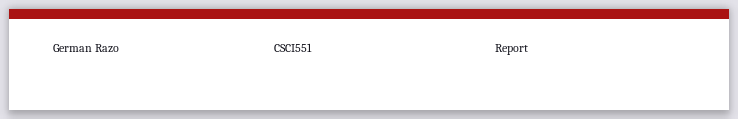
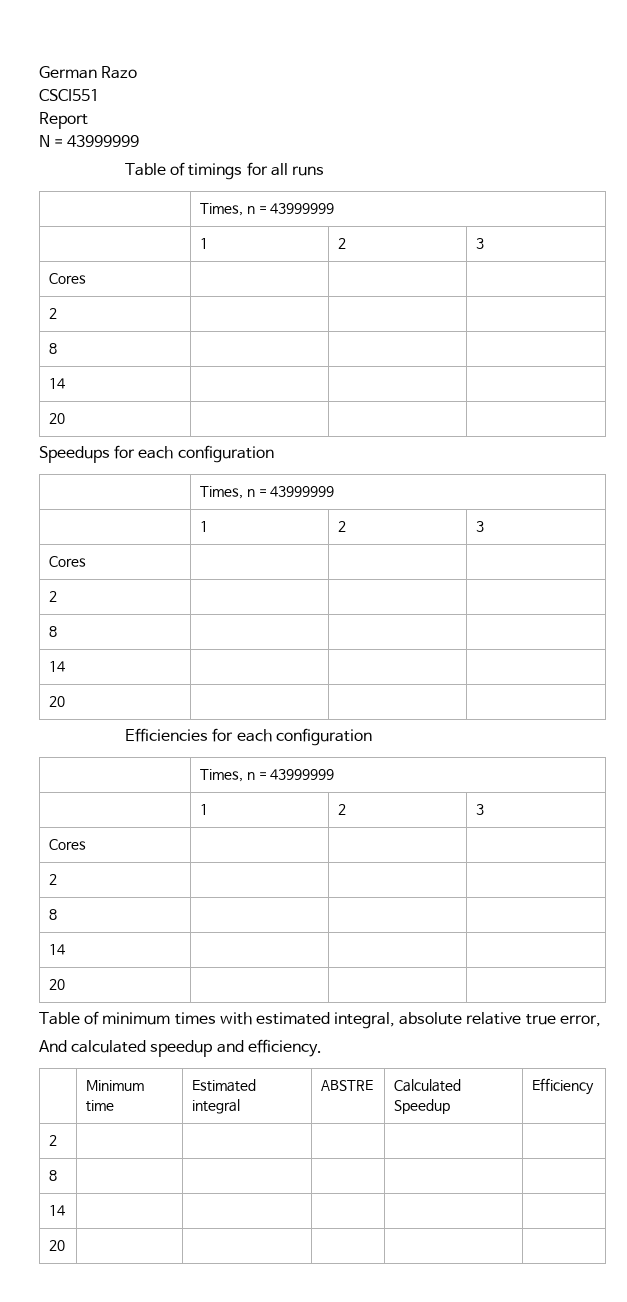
(528, 49) none -> [39,135,140,147] [125,162,325,180] [200,203,335,216] [200,238,209,249] [338,238,347,249] [476,238,485,249] [49,273,87,284] [49,308,58,319] [49,343,58,354] [49,378,66,389] [49,413,66,424] [39,445,274,463] [200,486,335,499] [200,521,209,532] [338,521,347,532] [476,521,485,532] [49,556,87,567] [49,591,58,602] [49,626,58,637] [49,661,66,672] [49,696,66,707] [125,728,372,746] [200,769,335,782] [200,804,209,815] [338,804,347,815] [476,804,485,815] [49,839,87,850] [49,874,58,885] [49,909,58,920] [49,944,66,955] [49,979,66,990] [39,1011,601,1029] [39,1039,322,1057] [86,1080,145,1091] [86,1100,115,1112] [192,1079,257,1092] [192,1099,241,1114] [321,1080,374,1091] [394,1079,462,1092] [394,1099,451,1114] [532,1078,595,1095] [49,1135,58,1146] [49,1170,58,1181] [49,1205,66,1216] [49,1240,66,1251] // N = 43999999 // Table of timings for all runs // | Times, n = 43999999 // | 1 | 2 | 3 // Cores | | | // 2 | | | // 8 | | | // 14 | | | // 20 | | | // Speedups for each configuration // | Times, n = 43999999 // | 1 | 2 | 3 // Cores | | | // 2 | | | // 8 | | | // 14 | | | // 20 | | | // Efficiencies for each configuration // | Times, n = 43999999 // | 1 | 2 | 3 // Cores | | | // 2 | | | // 8 | | | // 14 | | | // 20 | | | // Table of minimum times with estimated integral, absolute relative true error, // And calculated speedup and efficiency. // | Minimum time | Estimated integral | ABSTRE | Calculated Speedup | Efficiency // 2 | | | | | // 8 | | | | | // 14 | | | | | // 20 | | | | |

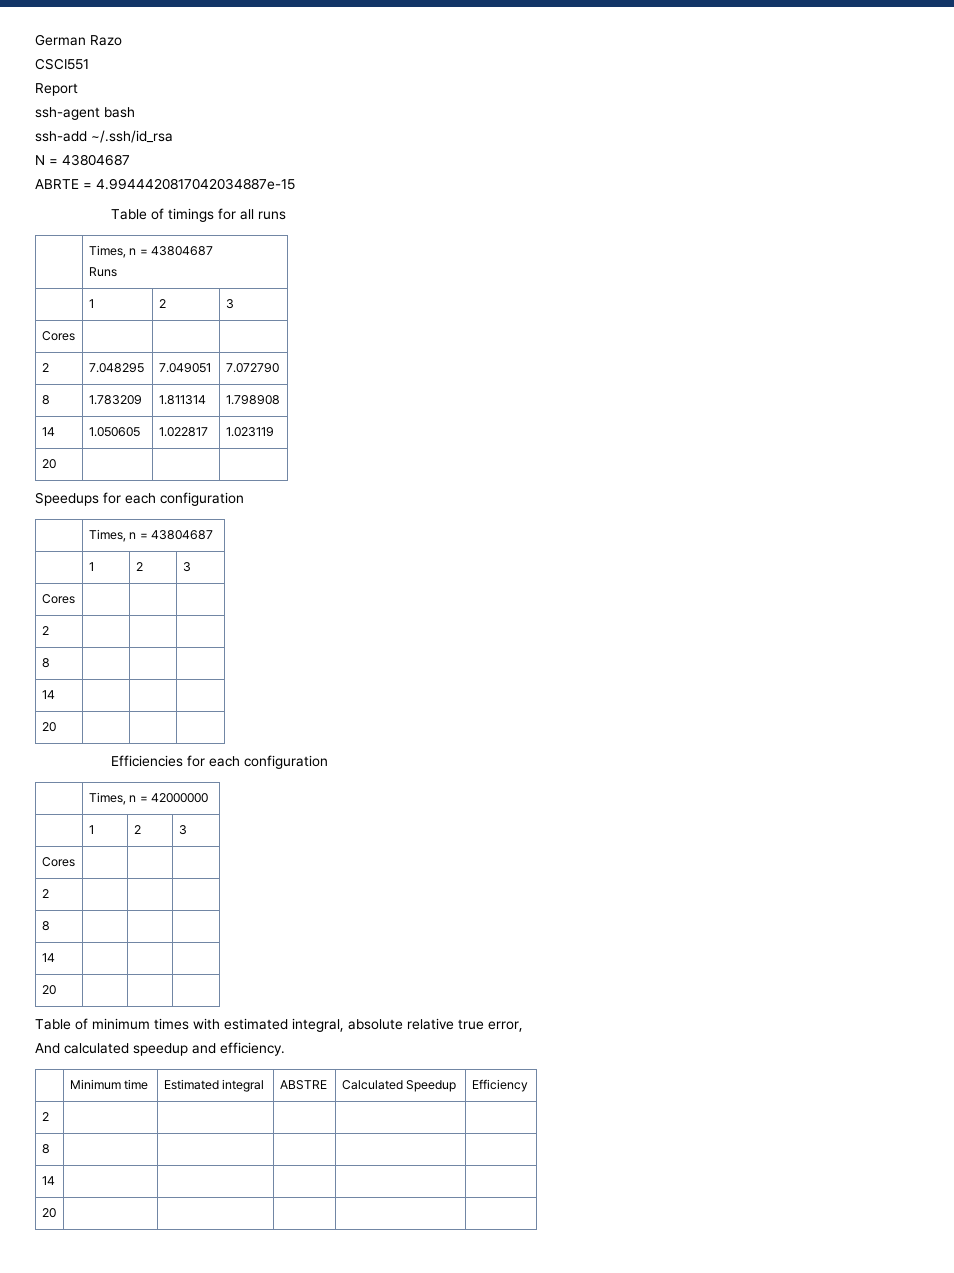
[39,135,140,147] N = 43999999 -> [35,107,135,120] [35,130,173,143] [35,154,130,166] [35,178,295,190] ssh-agent bash // ssh-add ~/.ssh/id_rsa // N = 43804687 // ABRTE = 4.9944420817042034887e-15
[270,203,335,214] [200,238,209,249] [338,238,347,249] [476,238,485,249] [49,273,87,284] [49,308,58,319] [49,343,58,354] [49,378,66,389] 43999999 // | 1 | 2 | 3 // Cores | | | // 2 | | | // 8 | | | // 14 | | | -> [150,246,213,256] [88,267,117,277] [88,299,94,308] [158,299,166,308] [225,299,234,309] [41,331,75,341] [41,363,49,372] [88,363,144,373] [158,363,211,373] [225,363,279,373] [41,395,50,405] [88,395,142,405] [158,395,206,405] [225,395,280,405] [41,427,55,436] [88,427,140,437] [158,427,208,437] [225,427,274,437] 43804687 // Runs // | 1 | 2 | 3 // Cores | | | // 2 | 7.048295 | 7.049051 | 7.072790 // 8 | 1.783209 | 1.811314 | 1.798908 // 14 | 1.050605 | 1.022817 | 1.023119
[270,486,335,497] 43999999 -> [150,530,213,540] 43804687
[270,769,335,780] 43999999 -> [150,793,208,803] 42000000

